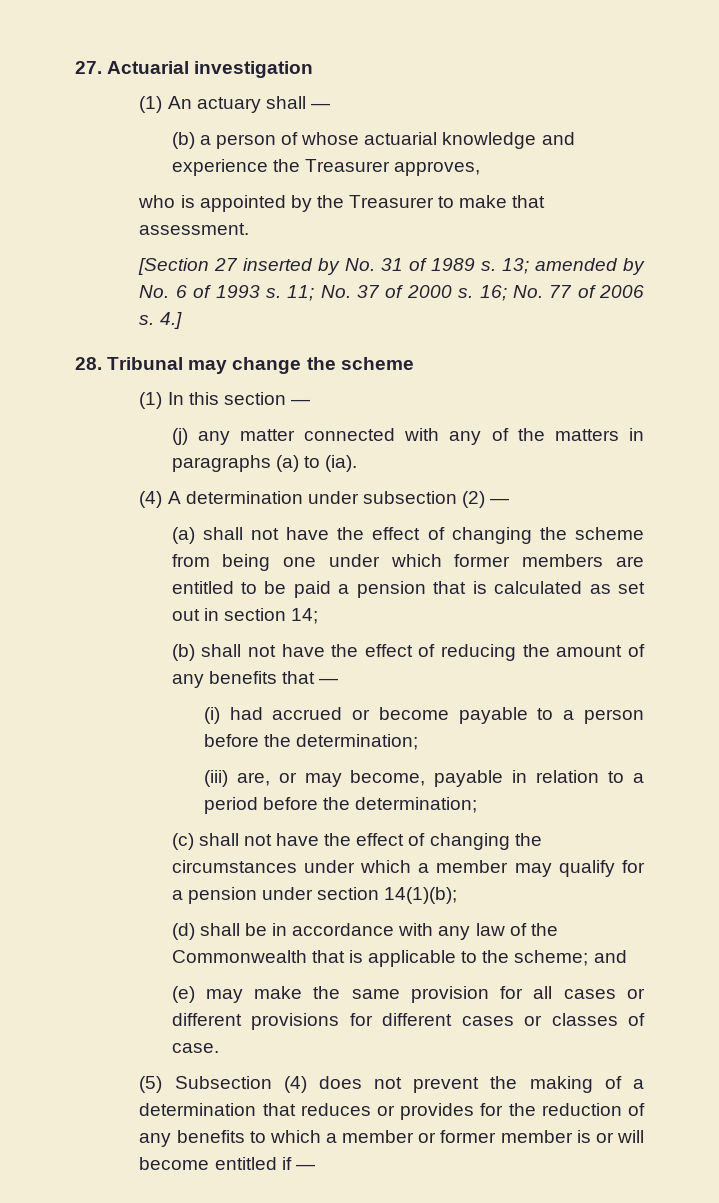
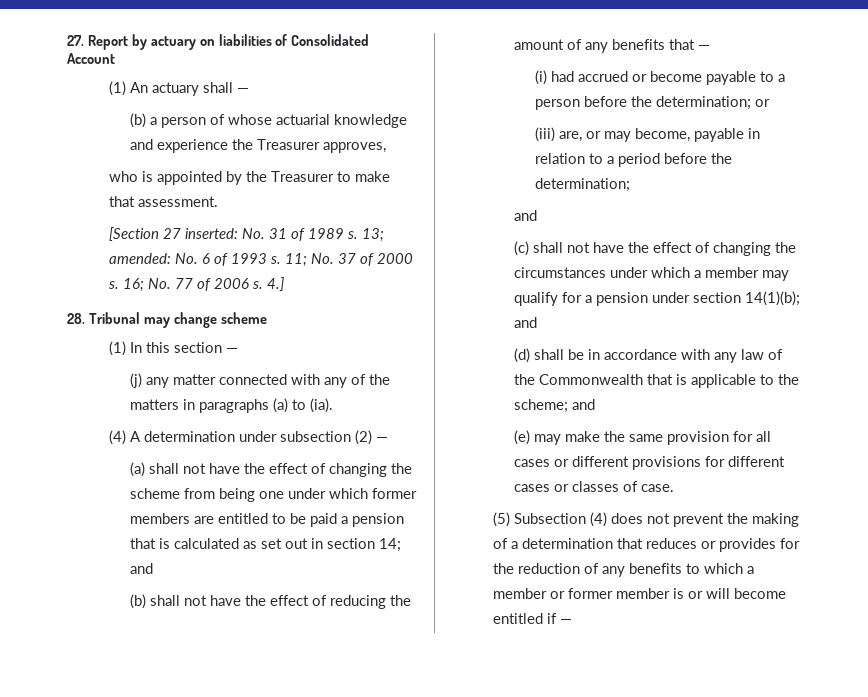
[107,61,314,78] Actuarial investigation -> [87,34,370,50] [67,53,115,64] Report by actuary on liabilities of Consolidated Account
[243,258,341,275] inserted by -> [185,228,239,239] inserted:
[535,258,645,275] amended by -> [109,253,172,264] amended:
[306,357,336,370] the -> (217, 320) none
(318, 616) none -> [130,563,154,574] and
(419, 742) none -> [755,99,771,107] or
(478, 805) none -> [514,210,538,221] // and
(458, 895) none -> [514,317,538,328] and

